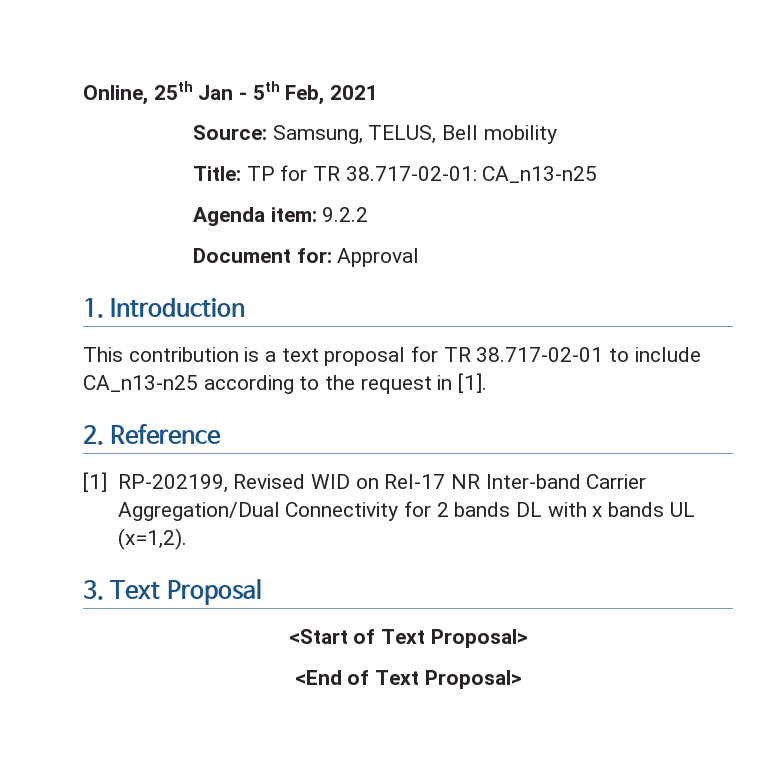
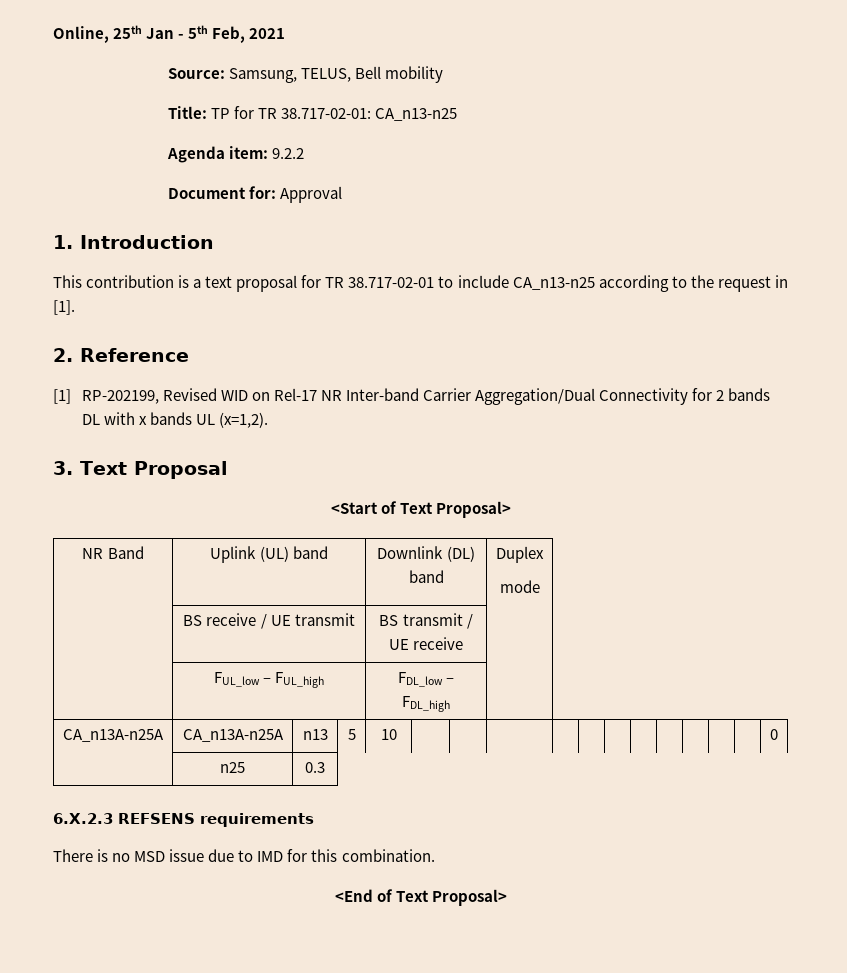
(528, 638) none -> [82,546,144,559] [210,546,328,563] [377,546,475,562] [408,570,444,583] [496,546,544,563] [499,580,540,593] [183,613,355,629] [379,613,473,629] [388,637,464,650] [213,672,325,688] [397,672,455,687] [402,696,450,712] [63,729,164,742] [182,729,284,742] [302,729,328,740] [347,729,356,740] [380,729,397,740] [770,729,778,740] [220,762,245,773] [305,762,325,773] [53,813,314,827] [53,849,435,862] // NR Band | Uplink (UL) band | Downlink (DL) band | Duplex // mode // | BS receive / UE transmit | BS transmit / UE receive | // | FUL_low – FUL_high | FDL_low – FDL_high | // CA_n13A-n25A | CA_n13A-n25A | n13 | 5 | 10 | | | | | | | | | | | | 0 // | n25 | 0.3 // 6.X.2.3 REFSENS requirements // There is no MSD issue due to IMD for this combination.

